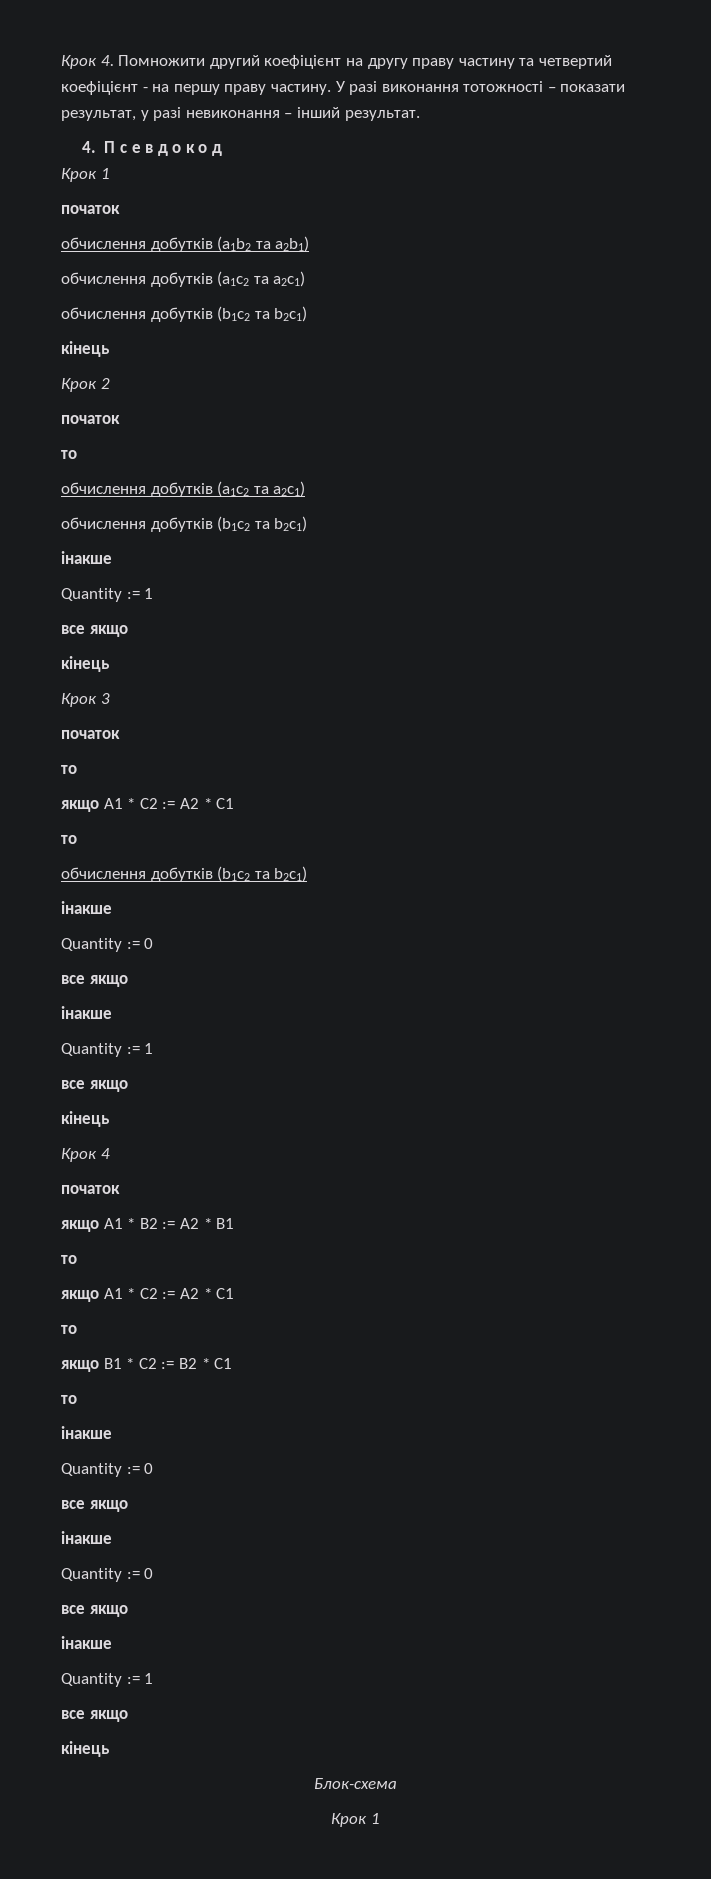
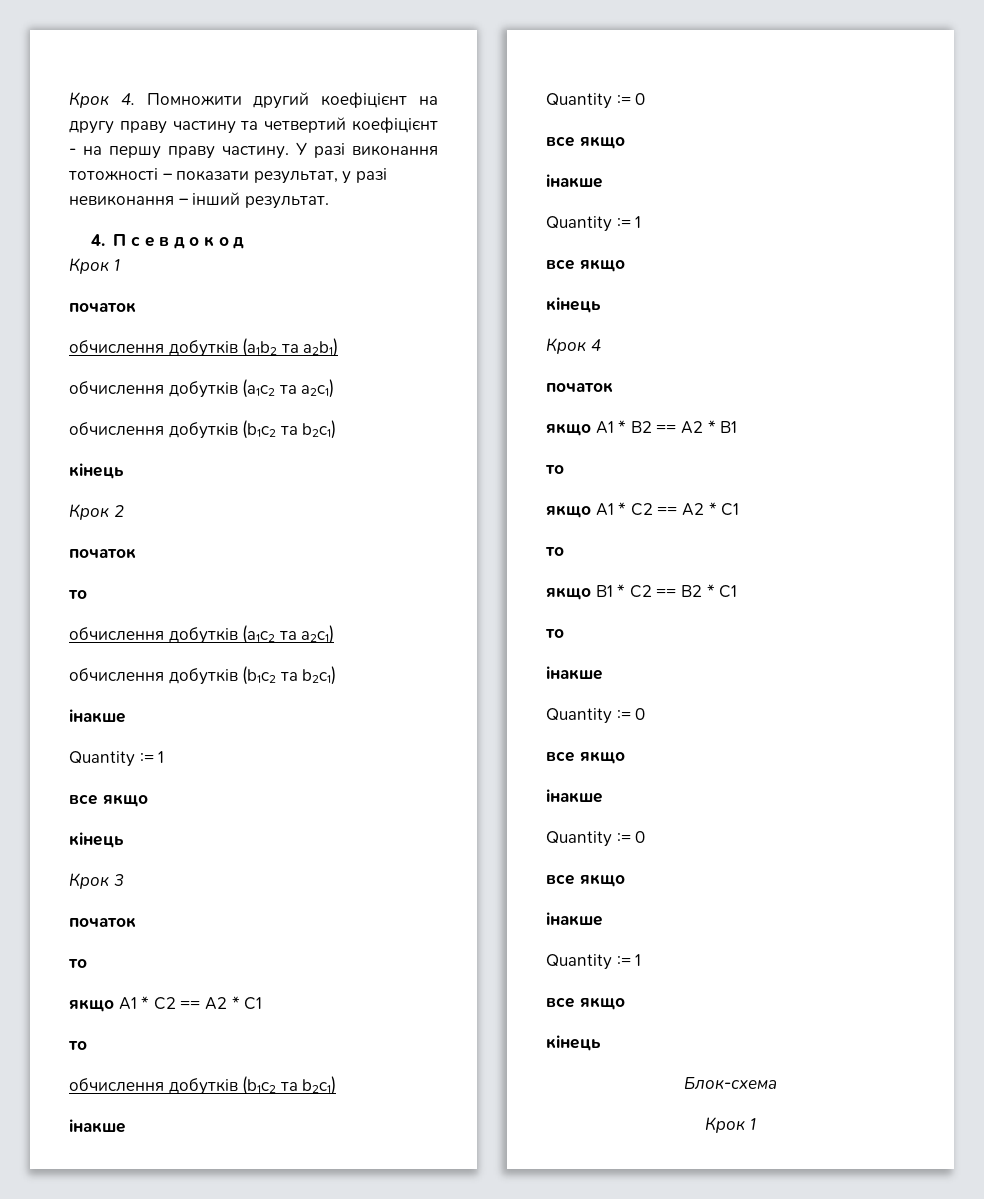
[162,801,176,809] := -> [180,1001,201,1009] ==
[162,1221,176,1229] := -> [656,425,677,433] ==
[162,1291,176,1299] := -> [657,507,678,515] ==
[161,1361,175,1369] := -> [656,589,677,597] ==

